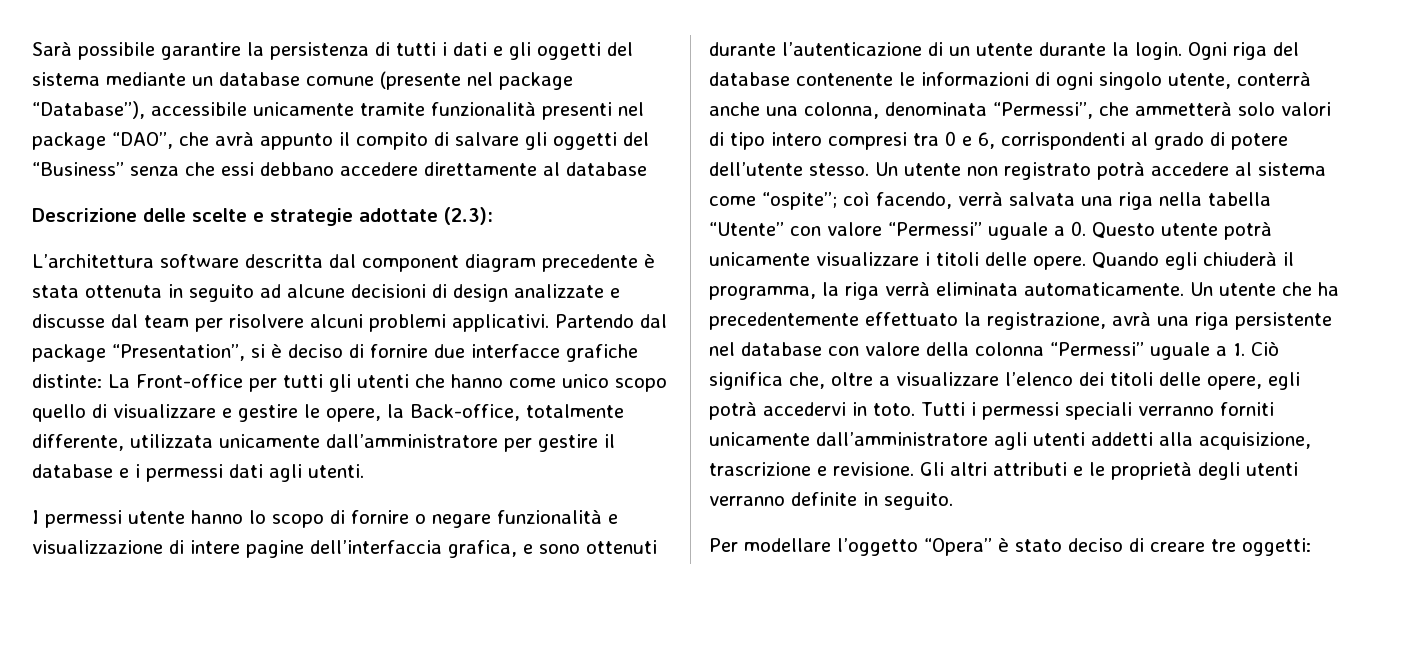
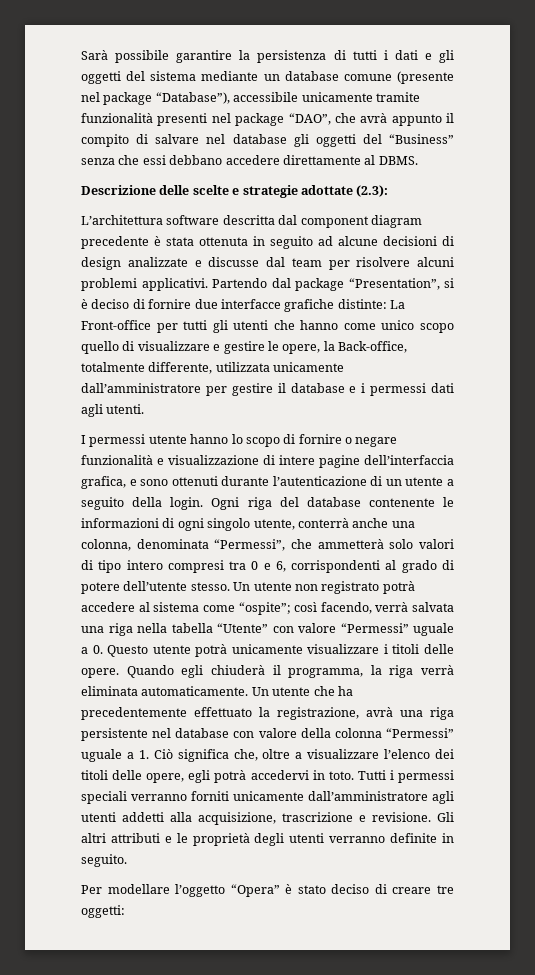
(519, 139) none -> [206,134,287,144] nel database
[566,162,647,176] database -> [378,156,418,165] DBMS.
[1039,42,1129,56] durante la -> [446,479,454,486] [81,497,163,510] a seguito della
[843,191,870,206] coì -> [294,602,318,612] così

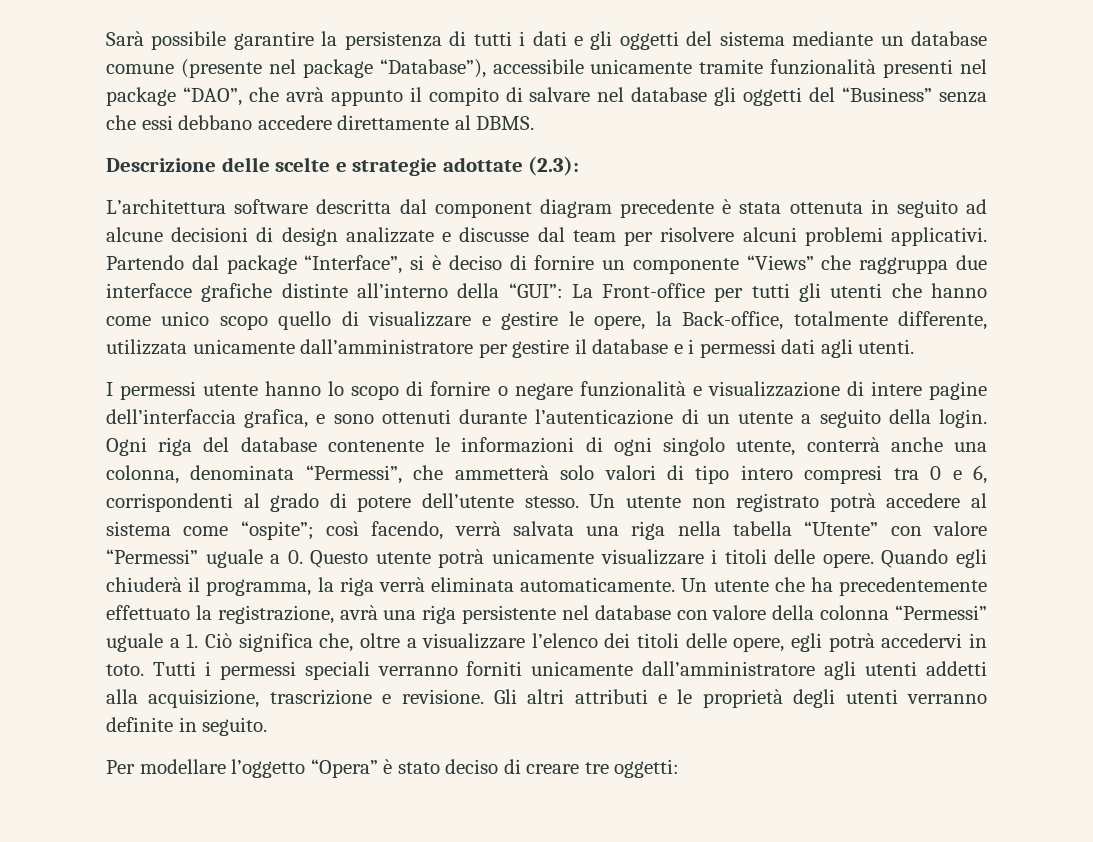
[348,278,440,290] “Presentation”, -> [304,255,403,274] “Interface”,
[194,299,387,312] due interfacce grafiche distinte: -> [602,255,988,274] [106,283,563,302] un componente “Views” che raggruppa due interfacce grafiche distinte all’interno della “GUI”:

